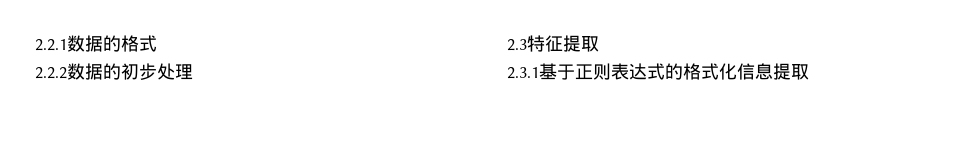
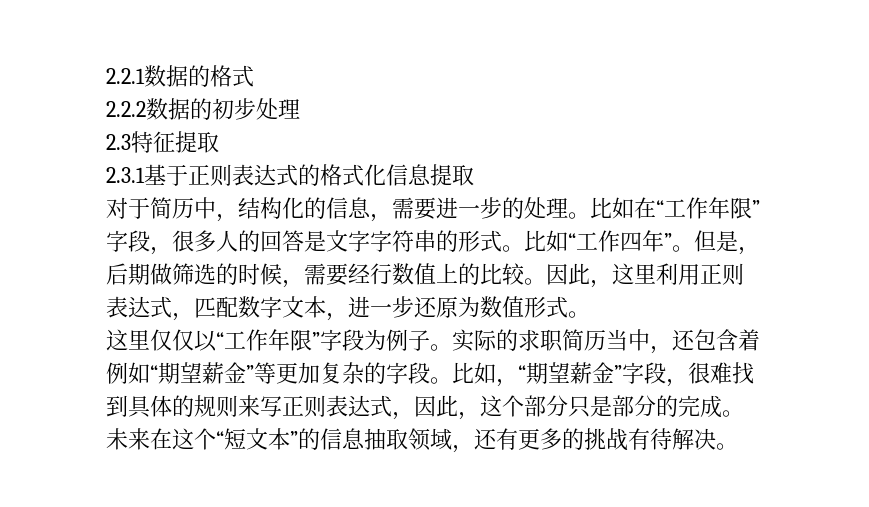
(809, 72) none -> [106,197,760,222] [106,230,760,255] [106,263,744,288] [106,296,590,321] [106,329,760,354] [106,362,754,387] [106,395,744,420] [106,428,738,453] // 对于简历中，结构化的信息，需要进一步的处理。比如在“工作年限”字段，很多人的回答是文字字符串的形式。比如“工作四年”。但是，后期做筛选的时候，需要经行数值上的比较。因此，这里利用正则表达式，匹配数字文本，进一步还原为数值形式。 // 这里仅仅以“工作年限”字段为例子。实际的求职简历当中，还包含着例如“期望薪金”等更加复杂的字段。比如，“期望薪金”字段，很难找到具体的规则来写正则表达式，因此，这个部分只是部分的完成。未来在这个“短文本”的信息抽取领域，还有更多的挑战有待解决。

